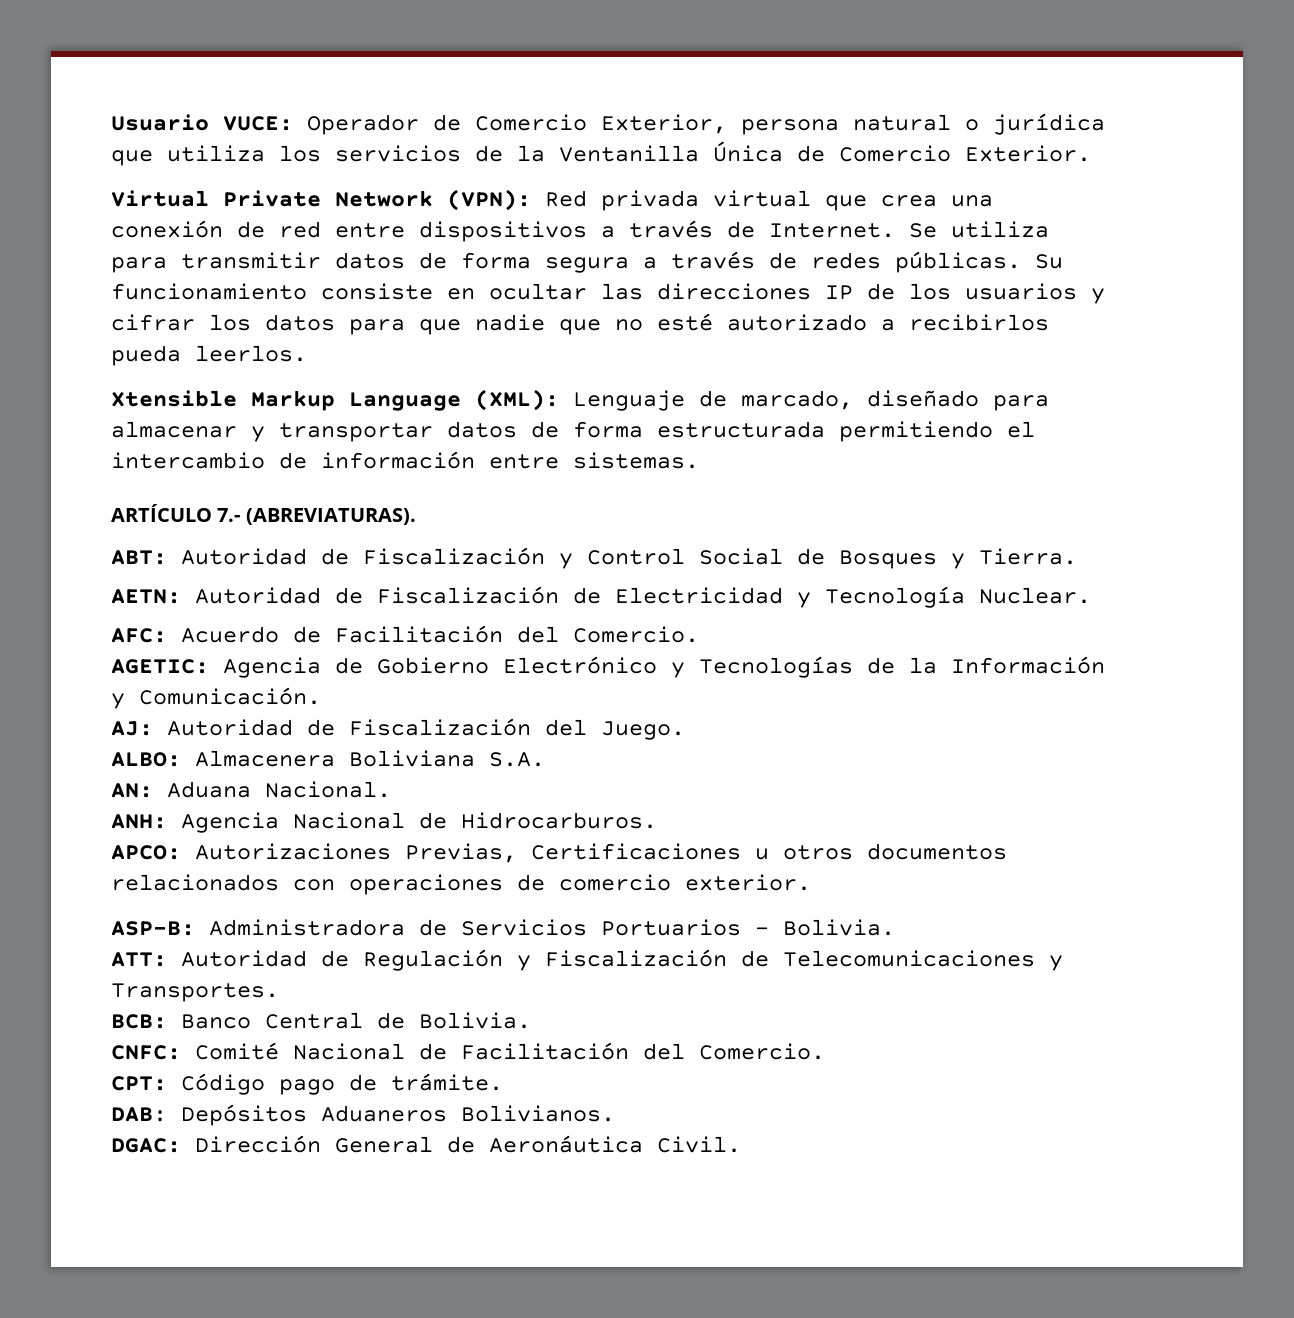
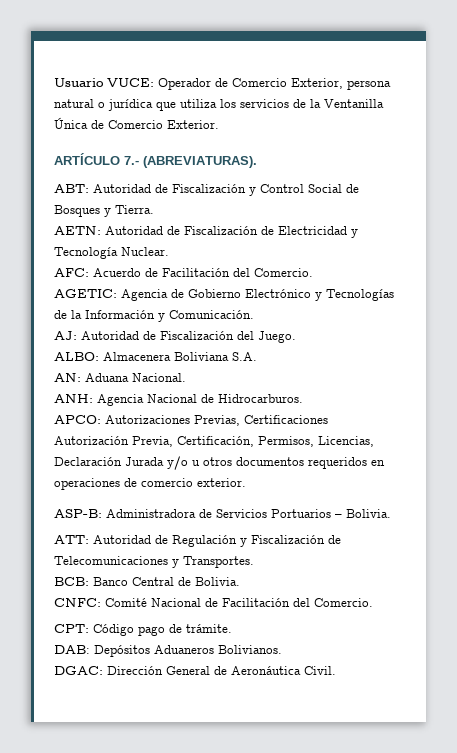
[111,189,993,211] [111,220,1049,242] [111,251,1063,273] [111,283,1105,304] [111,313,1049,335] [111,345,307,366] [111,389,1049,411] [111,421,1035,442] [111,451,699,469] // Virtual Private Network (VPN): Red privada virtual que crea una conexión de red entre dispositivos a través de Internet. Se utiliza para transmitir datos de forma segura a través de redes públicas. Su funcionamiento consiste en ocultar las direcciones IP de los usuarios y cifrar los datos para que nadie que no esté autorizado a recibirlos pueda leerlos. // Xtensible Markup Language (XML): Lenguaje de marcado, diseñado para almacenar y transportar datos de forma estructurada permitiendo el intercambio de información entre sistemas. -> (219, 124) none
(741, 851) none -> [54,436,374,447] [54,456,188,470] Autorización Previa, Certificación, Permisos, Licencias, Declaración Jurada y/o
[111,874,335,891] relacionados con -> [308,457,385,469] requeridos en

